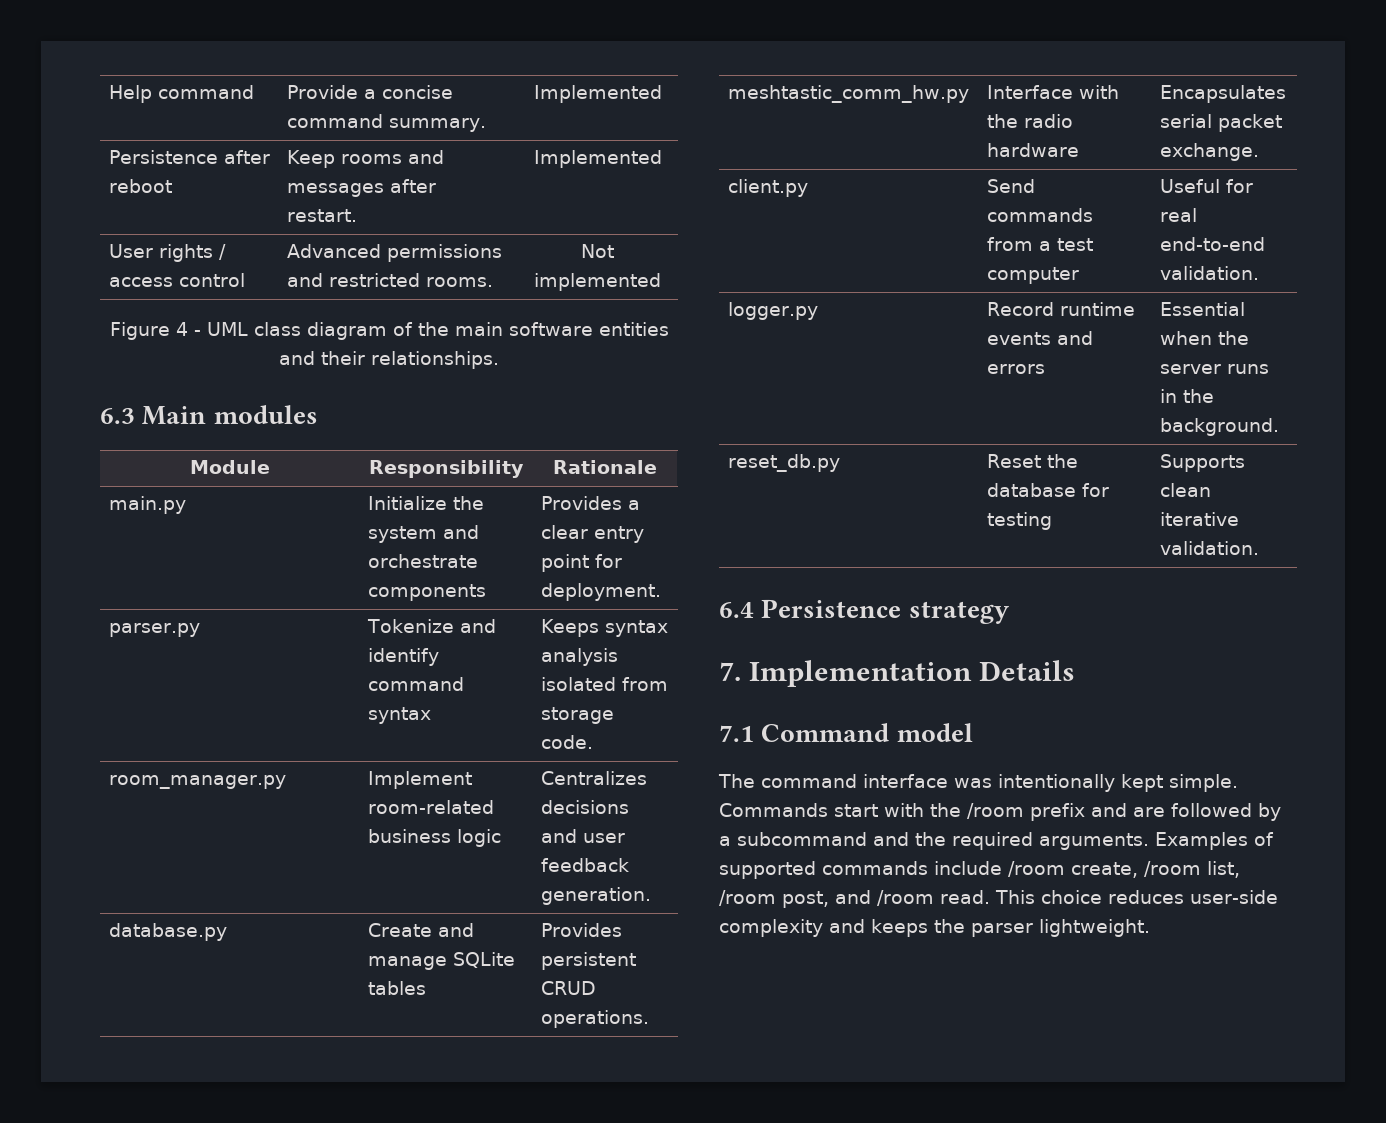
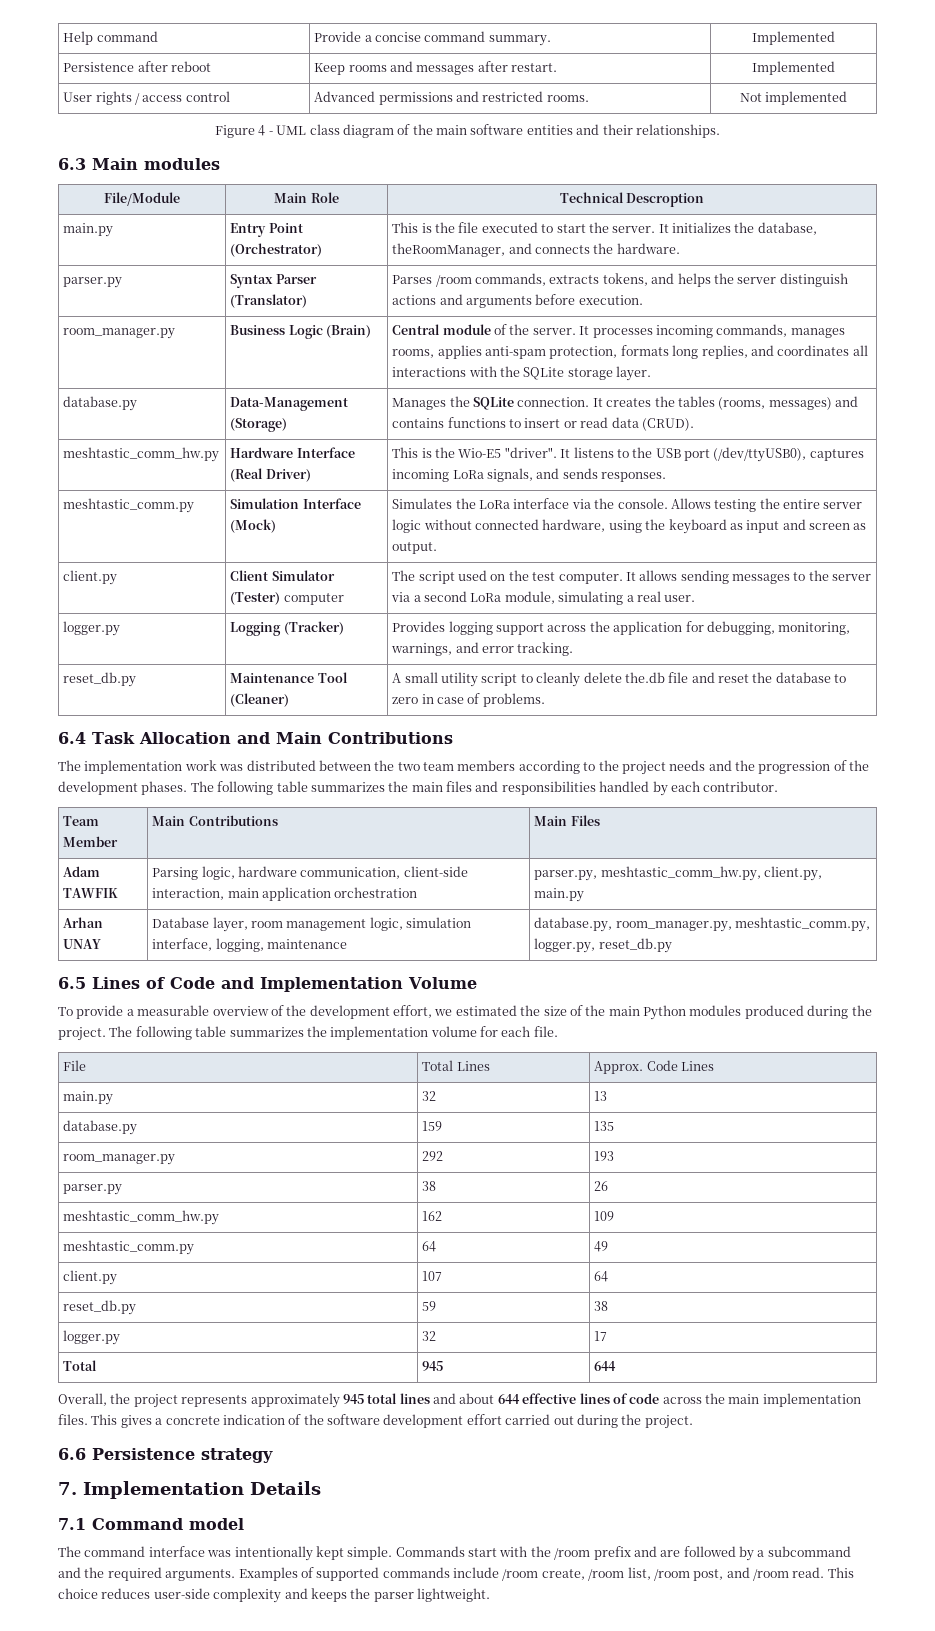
[190,460,270,474] [369,460,524,478] [553,460,657,474] [108,496,186,514] [367,496,484,510] [367,525,479,543] [367,554,478,568] [367,584,486,601] [540,496,640,510] [540,525,644,543] [540,554,622,572] [540,583,661,601] [108,623,200,637] [366,619,496,633] [367,648,439,666] [367,677,464,691] [367,707,431,724] [540,619,668,637] [540,648,618,666] [540,677,668,691] [540,707,614,724] [540,735,593,749] [108,775,286,789] [367,771,472,789] [367,800,494,814] [367,829,501,847] [540,771,647,785] [540,800,629,814] [540,829,625,843] [540,858,629,872] [540,887,651,905] [108,923,227,941] [367,923,474,937] [367,952,515,970] [367,981,426,995] [540,923,622,937] [540,952,636,970] [540,981,596,995] [540,1010,649,1028] [727,85,969,103] [986,85,1119,99] [986,114,1073,128] [986,143,1079,157] [1159,85,1286,103] [1159,114,1282,132] [1159,143,1259,161] [727,179,808,197] [986,179,1035,193] [986,208,1093,222] [986,237,1093,251] [986,267,1079,284] [1159,179,1253,193] [1159,208,1197,222] [1159,237,1265,251] [1159,266,1259,280] [727,302,818,320] [986,302,1135,316] [986,331,1093,345] [986,364,1045,374] [1159,302,1245,316] [1159,331,1249,345] [1159,364,1269,374] [1159,389,1214,403] [1159,418,1279,436] [727,454,840,472] [986,454,1078,468] [986,483,1109,497] [986,512,1052,530] [1159,454,1245,472] [1159,483,1211,497] [1159,512,1239,526] [1159,541,1259,555] [719,602,754,618] Module | Responsibility | Rationale // main.py | Initialize the system and orchestrate components | Provides a clear entry point for deployment. // parser.py | Tokenize and identify command syntax | Keeps syntax analysis isolated from storage code. // room_manager.py | Implement room-related business logic | Centralizes decisions and user feedback generation. // database.py | Create and manage SQLite tables | Provides persistent CRUD operations. // meshtastic_comm_hw.py | Interface with the radio hardware | Encapsulates serial packet exchange. // client.py | Send commands from a test computer | Useful for real end-to-end validation. // logger.py | Record runtime events and errors | Essential when the server runs in the background. // reset_db.py | Reset the database for testing | Supports clean iterative validation. // 6.4 -> [104,192,180,206] [274,192,339,203] [559,192,705,207] [63,223,114,237] [230,223,303,237] [230,243,323,257] [392,222,817,235] [392,243,680,257] [63,277,123,288] [230,274,317,288] [230,294,308,308] [392,273,848,287] [392,294,643,308] [63,328,176,339] [230,325,372,339] [392,324,845,338] [392,345,868,359] [392,366,652,381] [63,396,138,411] [230,397,349,411] [230,418,288,432] [392,396,859,410] [392,417,694,431] [63,447,220,462] [230,447,355,458] [230,468,311,482] [392,447,864,462] [392,468,667,482] [63,498,195,513] [230,498,361,509] [230,519,277,533] [392,498,863,512] [392,519,867,534] [392,542,438,554] [63,570,118,585] [230,570,335,581] [230,592,344,605] [392,570,872,584] [391,591,696,605] [63,621,121,636] [230,621,344,636] [392,621,851,635] [391,642,574,656] [63,672,137,687] [230,672,348,683] [230,693,290,707] [392,672,847,687] [392,693,545,707] [58,732,453,744] [58,760,870,775] [58,781,779,796] [63,816,100,826] [63,836,119,847] [152,815,278,826] [534,815,600,826] [63,866,101,877] [63,888,119,898] [152,866,468,880] [152,887,418,901] [534,866,823,881] [534,888,585,902] [63,917,104,928] [63,939,102,949] [152,917,472,932] [152,938,348,952] [534,917,871,932] [534,938,672,953] [58,977,477,992] [58,1005,872,1020] [58,1026,558,1041] [63,1060,87,1071] [422,1060,490,1071] [594,1060,715,1074] [63,1091,114,1105] [422,1091,437,1101] [594,1091,608,1101] [63,1120,138,1135] [422,1121,443,1131] [594,1121,615,1131] [63,1154,176,1165] [422,1151,444,1161] [594,1151,615,1161] [63,1184,123,1195] [422,1181,437,1191] [594,1181,609,1191] [63,1210,220,1225] [422,1211,443,1221] [594,1211,615,1221] [63,1240,195,1255] [422,1241,437,1252] [594,1241,609,1252] [63,1270,118,1285] [422,1271,443,1281] [594,1271,609,1282] [63,1300,137,1315] [422,1301,437,1311] [594,1301,609,1311] [63,1330,121,1345] [422,1331,437,1341] [594,1331,608,1341] [63,1360,98,1371] [422,1361,444,1371] [594,1361,617,1371] [58,1393,861,1408] [58,1414,693,1429] [58,1448,86,1460] File/Module | Main Role | Technical Descroption // main.py | Entry Point (Orchestrator) | This is the file executed to start the server. It initializes the database, theRoomManager, and connects the hardware. // parser.py | Syntax Parser (Translator) | Parses /room commands, extracts tokens, and helps the server distinguish actions and arguments before execution. // room_manager.py | Business Logic (Brain) | Central module of the server. It processes incoming commands, manages rooms, applies anti-spam protection, formats long replies, and coordinates all interactions with the SQLite storage layer. // database.py | Data-Management (Storage) | Manages the SQLite connection. It creates the tables (rooms, messages) and contains functions to insert or read data (CRUD). // meshtastic_comm_hw.py | Hardware Interface (Real Driver) | This is the Wio-E5 "driver". It listens to the USB port (/dev/ttyUSB0), captures incoming LoRa signals, and sends responses. // meshtastic_comm.py | Simulation Interface (Mock) | Simulates the LoRa interface via the console. Allows testing the entire server logic without connected hardware, using the keyboard as input and screen as output. // client.py | Client Simulator (Tester) computer | The script used on the test computer. It allows sending messages to the server via a second LoRa module, simulating a real user. // logger.py | Logging (Tracker) | Provides logging support across the application for debugging, monitoring, warnings, and error tracking. // reset_db.py | Maintenance Tool (Cleaner) | A small utility script to cleanly delete the.db file and reset the database to zero in case of problems. // 6.4 Task Allocation and Main Contributions // The implementation work was distributed between the two team members according to the project needs and the progression of the development phases. The following table summarizes the main files and responsibilities handled by each contributor. // Team Member | Main Contributions | Main Files // Adam TAWFIK | Parsing logic, hardware communication, client-side interaction, main application orchestration | parser.py, meshtastic_comm_hw.py, client.py, main.py // Arhan UNAY | Database layer, room management logic, simulation interface, logging, maintenance | database.py, room_manager.py, meshtastic_comm.py, logger.py, reset_db.py // 6.5 Lines of Code and Implementation Volume // To provide a measurable overview of the development effort, we estimated the size of the main Python modules produced during the project. The following table summarizes the implementation volume for each file. // File | Total Lines | Approx. Code Lines // main.py | 32 | 13 // database.py | 159 | 135 // room_manager.py | 292 | 193 // parser.py | 38 | 26 // meshtastic_comm_hw.py | 162 | 109 // meshtastic_comm.py | 64 | 49 // client.py | 107 | 64 // reset_db.py | 59 | 38 // logger.py | 32 | 17 // Total | 945 | 644 // Overall, the project represents approximately 945 total lines and about 644 effective lines of code across the main implementation files. This gives a concrete indication of the software development effort carried out during the project. // 6.6

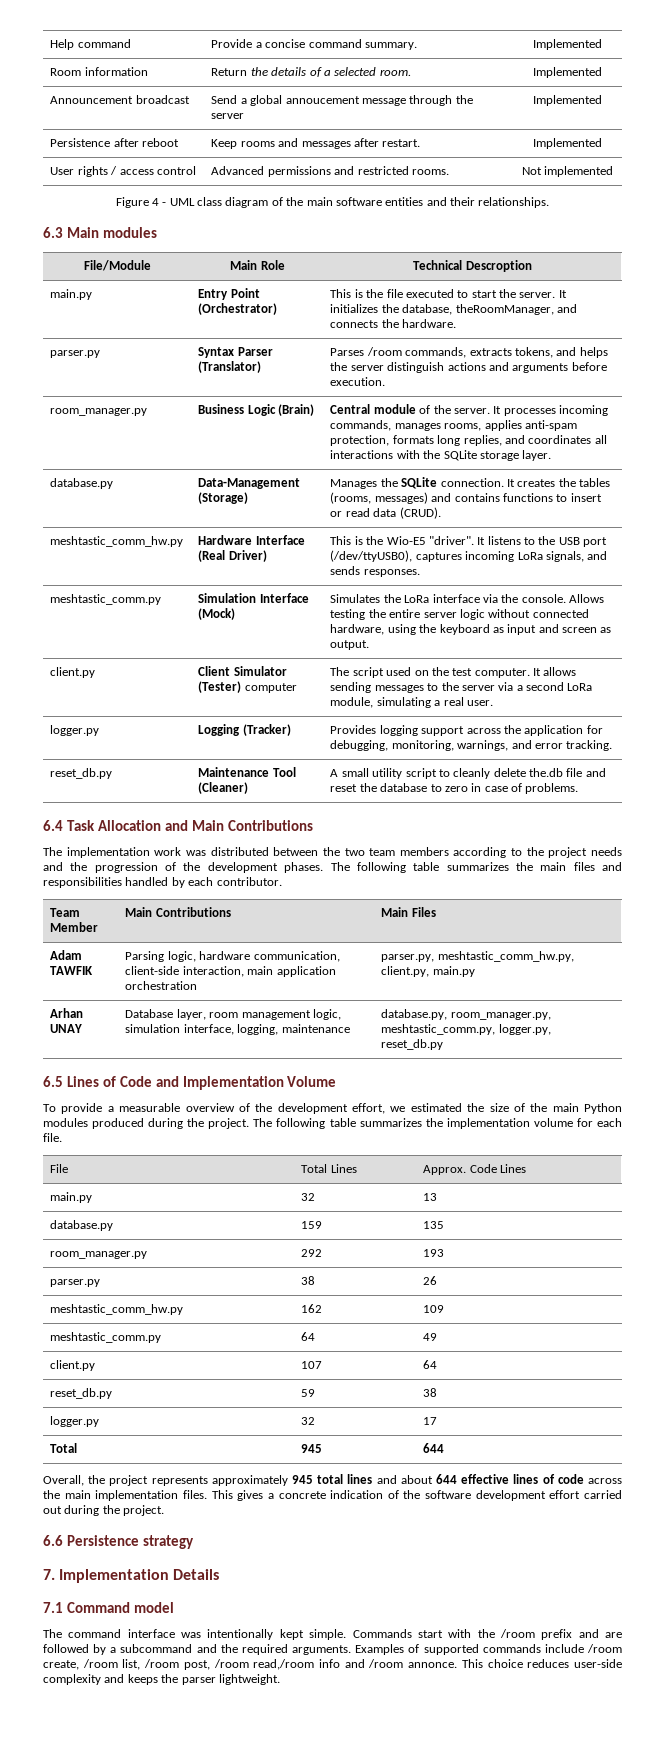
(835, 38) none -> [50,67,148,76] [211,67,411,77] [533,67,602,78] [50,95,190,104] [211,95,473,106] [211,113,245,119] [533,95,602,106] // Room information | Return the details of a selected room. | Implemented // Announcement broadcast | Send a global annoucement message through the server | Implemented
(724, 1575) none -> [213,1659,341,1670] /room read,/room info
[792,1567,825,1578] read. -> [408,1662,458,1668] annonce.

